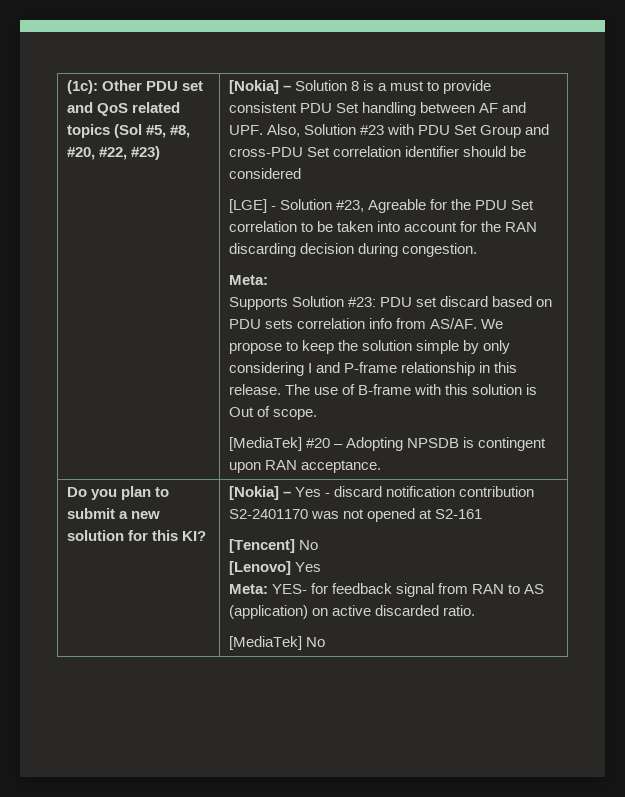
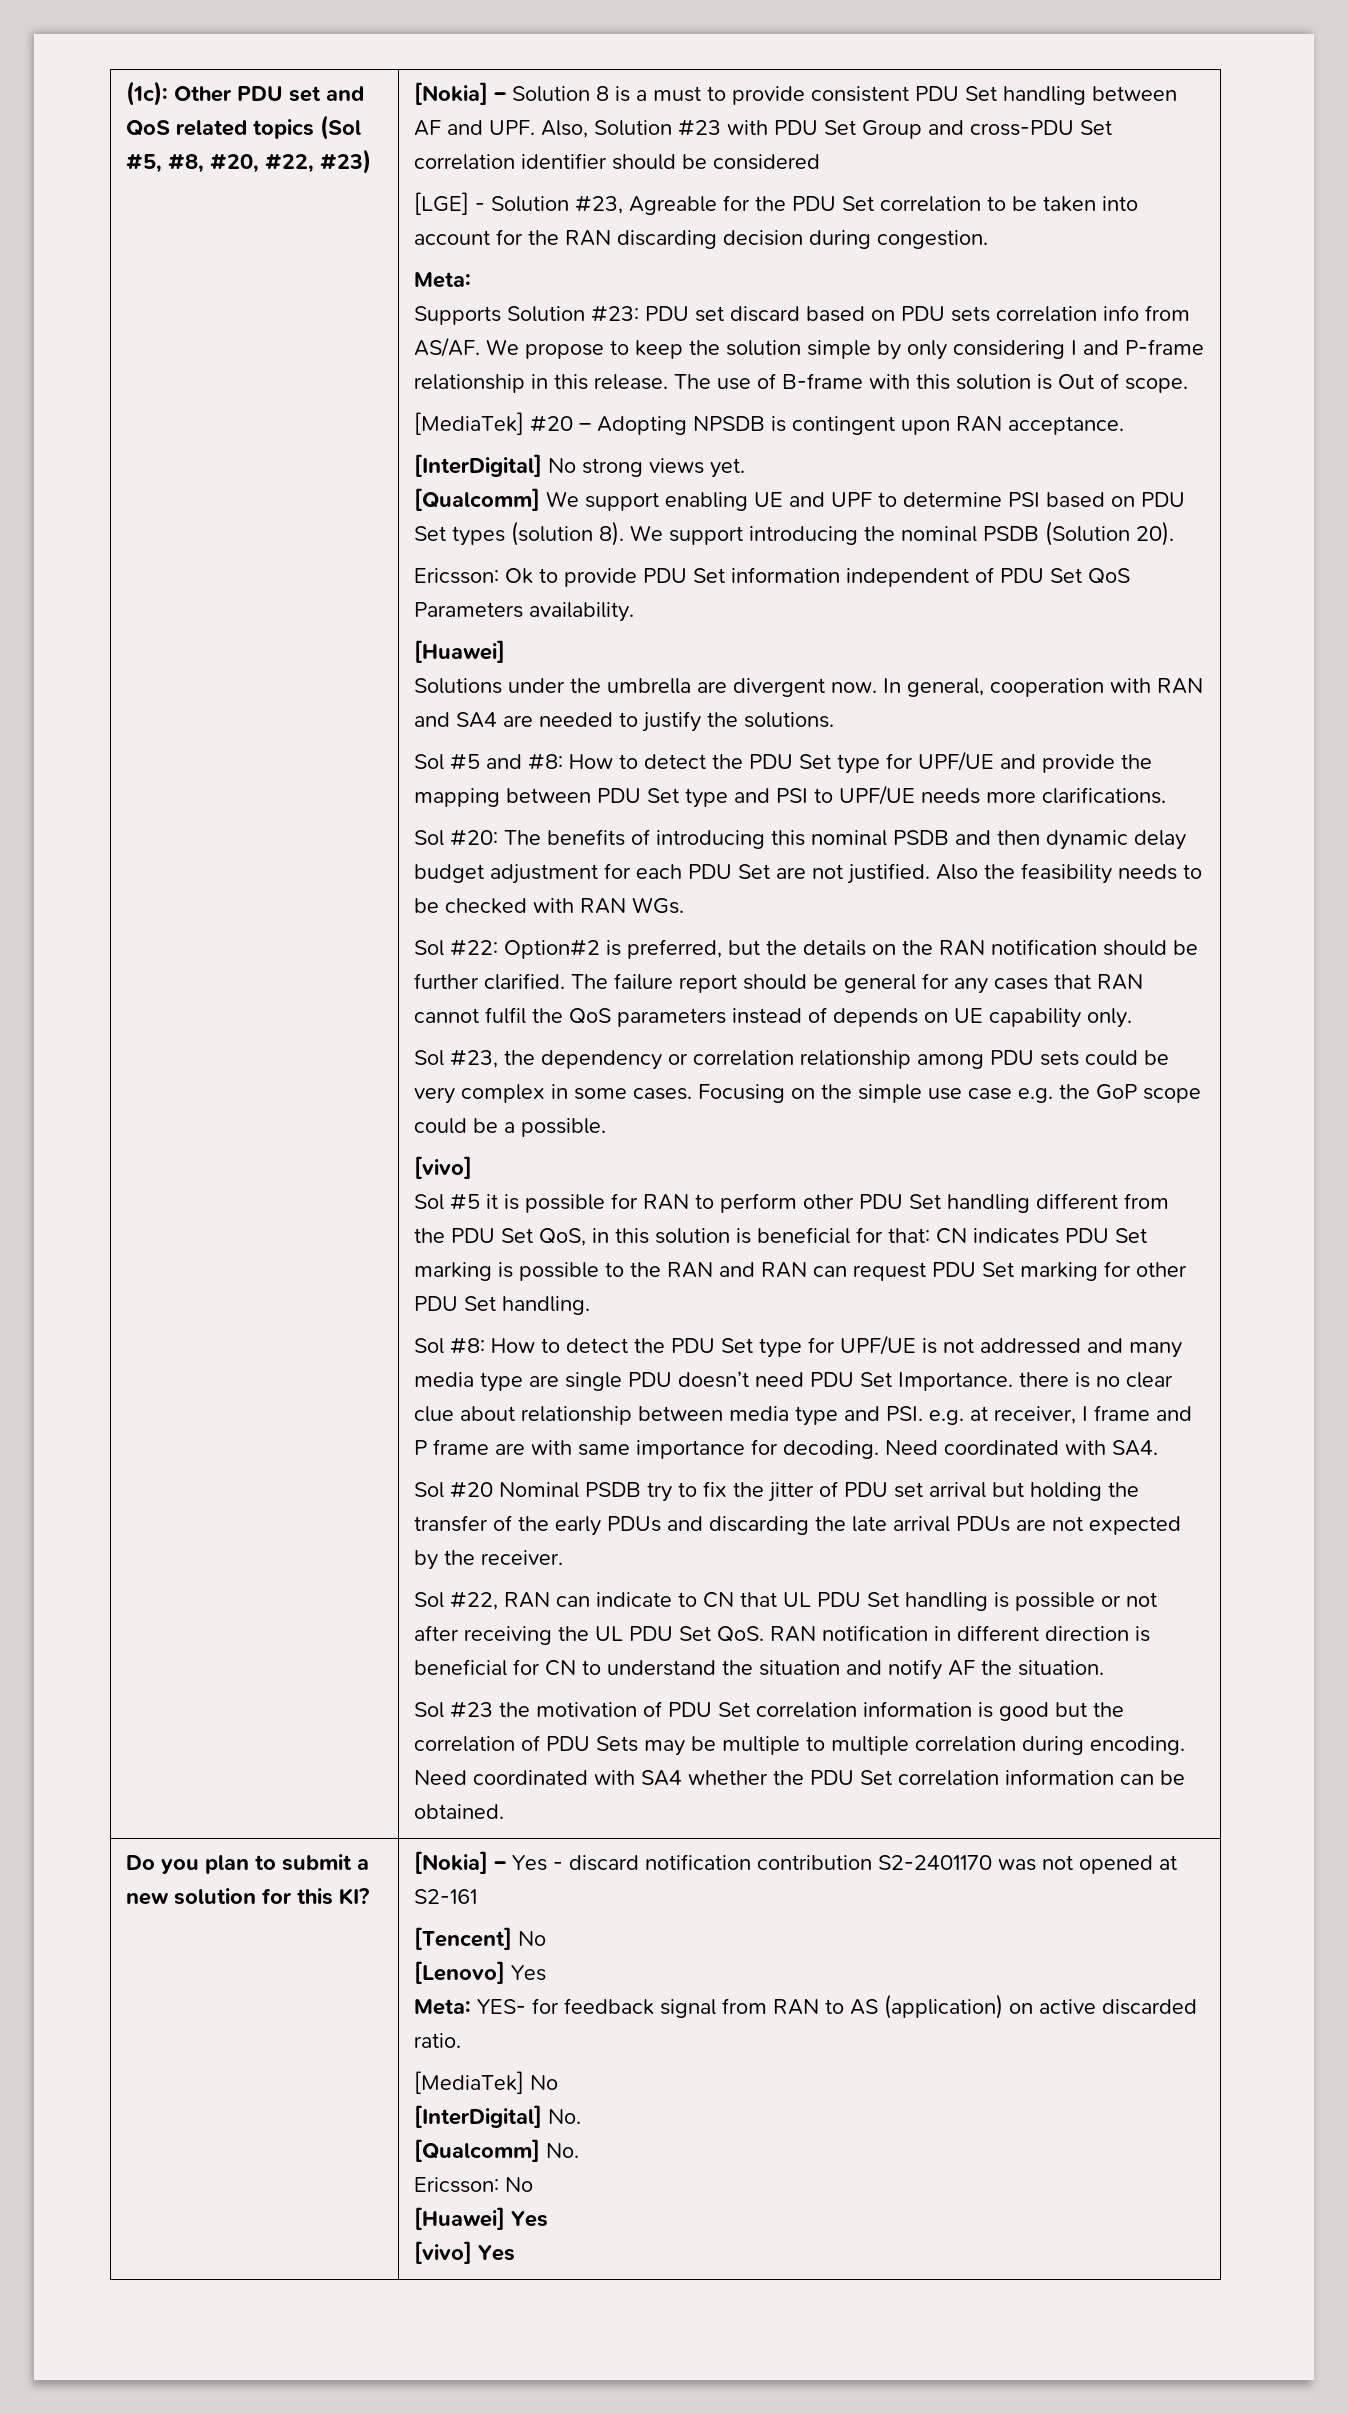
(382, 466) none -> [414,454,746,478] [414,488,1186,511] [414,521,1175,546] [414,567,1131,587] [414,602,635,622] [414,640,506,663] [414,678,1204,697] [414,711,835,732] [414,751,1153,774] [414,785,1167,808] [414,829,1187,850] [414,863,1203,884] [414,897,685,914] [414,939,1199,959] [414,973,1144,994] [414,1007,1133,1028] [414,1049,1170,1070] [414,1084,1202,1104] [414,1118,607,1137] [414,1156,473,1179] [414,1193,1170,1213] [414,1227,1148,1246] [414,1261,1188,1281] [414,1296,591,1315] [414,1335,1183,1358] [414,1371,1174,1392] [414,1405,1193,1426] [414,1439,1159,1459] [414,1481,1140,1502] [414,1515,1182,1536] [414,1550,564,1570] [414,1591,1158,1611] [414,1625,1151,1645] [414,1659,1105,1680] [414,1701,1125,1721] [414,1735,1186,1756] [414,1769,1186,1786] [414,1804,505,1819] // [InterDigital] No strong views yet. // [Qualcomm] We support enabling UE and UPF to determine PSI based on PDU Set types (solution 8). We support introducing the nominal PSDB (Solution 20). // Ericsson: Ok to provide PDU Set information independent of PDU Set QoS Parameters availability. // [Huawei] // Solutions under the umbrella are divergent now. In general, cooperation with RAN and SA4 are needed to justify the solutions. // Sol #5 and #8: How to detect the PDU Set type for UPF/UE and provide the mapping between PDU Set type and PSI to UPF/UE needs more clarifications. // Sol #20: The benefits of introducing this nominal PSDB and then dynamic delay budget adjustment for each PDU Set are not justified. Also the feasibility needs to be checked with RAN WGs. // Sol #22: Option#2 is preferred, but the details on the RAN notification should be further clarified. The failure report should be general for any cases that RAN cannot fulfil the QoS parameters instead of depends on UE capability only. // Sol #23, the dependency or correlation relationship among PDU sets could be very complex in some cases. Focusing on the simple use case e.g. the GoP scope could be a possible. // [vivo] // Sol #5 it is possible for RAN to perform other PDU Set handling different from the PDU Set QoS, in this solution is beneficial for that: CN indicates PDU Set marking is possible to the RAN and RAN can request PDU Set marking for other PDU Set handling. // Sol #8: How to detect the PDU Set type for UPF/UE is not addressed and many media type are single PDU doesn’t need PDU Set Importance. there is no clear clue about relationship between media type and PSI. e.g. at receiver, I frame and P frame are with same importance for decoding. Need coordinated with SA4. // Sol #20 Nominal PSDB try to fix the jitter of PDU set arrival but holding the transfer of the early PDUs and discarding the late arrival PDUs are not expected by the receiver. // Sol #22, RAN can indicate to CN that UL PDU Set handling is possible or not after receiving the UL PDU Set QoS. RAN notification in different direction is beneficial for CN to understand the situation and notify AF the situation. // Sol #23 the motivation of PDU Set correlation information is good but the correlation of PDU Sets may be multiple to multiple correlation during encoding. Need coordinated with SA4 whether the PDU Set correlation information can be obtained.
(326, 642) none -> [414,2105,582,2128] [414,2139,580,2162] [414,2177,534,2193] [414,2207,549,2230] [414,2241,516,2264] // [InterDigital] No. // [Qualcomm] No. // Ericsson: No // [Huawei] Yes // [vivo] Yes

